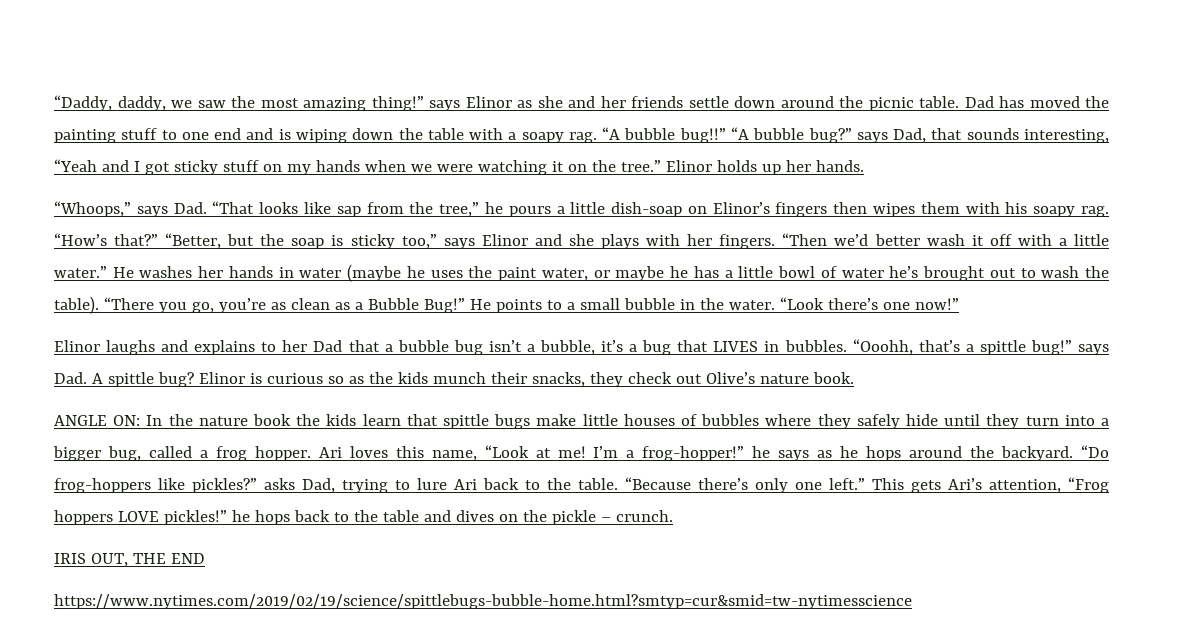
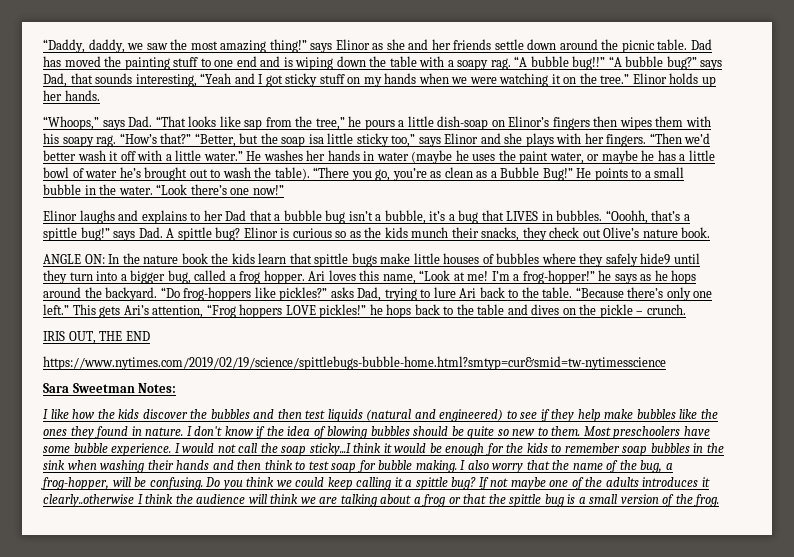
[331,235,344,246] is -> [308,133,354,144] isa little
[906,414,939,426] hide -> [640,253,671,265] hide9
(912, 601) none -> [43,383,177,393] [43,409,718,422] [43,426,710,439] [43,443,724,456] [43,460,673,473] [41,477,710,490] [43,494,720,507] // Sara Sweetman Notes: // I like how the kids discover the bubbles and then test liquids (natural and engineered) to see if they help make bubbles like the ones they found in nature. I don't know if the idea of blowing bubbles should be quite so new to them. Most preschoolers have some bubble experience. I would not call the soap sticky...I think it would be enough for the kids to remember soap bubbles in the sink when washing their hands and then think to test soap for bubble making. I also worry that the name of the bug, a frog-hopper, will be confusing. Do you think we could keep calling it a spittle bug? If not maybe one of the adults introduces it clearly..otherwise I think the audience will think we are talking about a frog or that the spittle bug is a small version of the frog.

